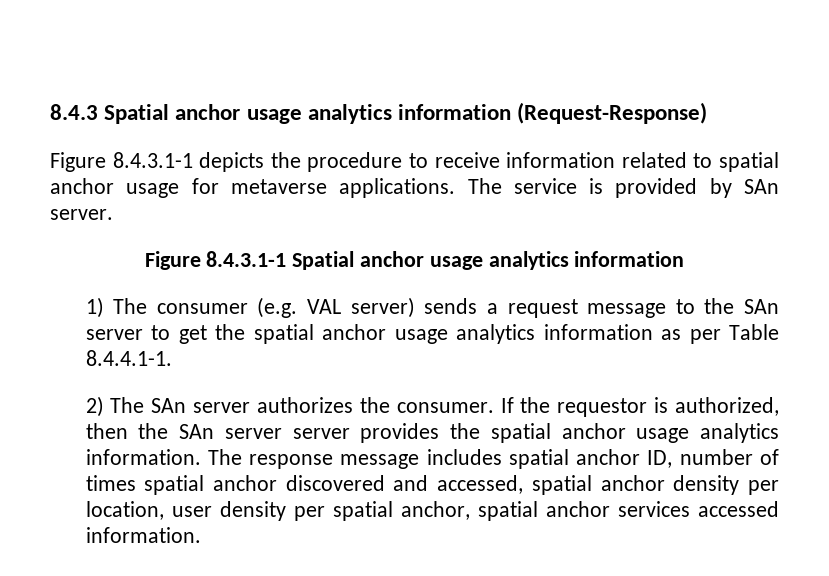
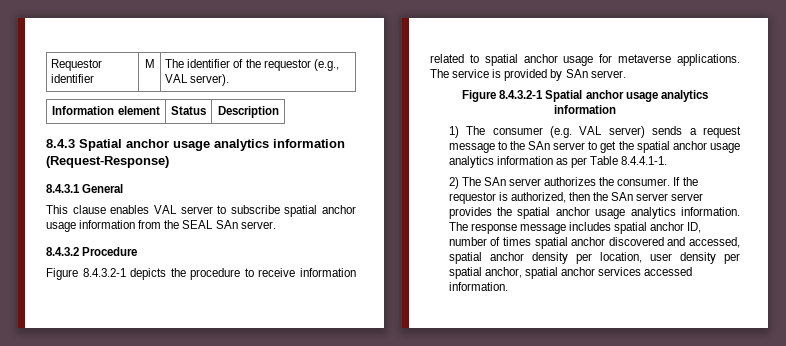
(50, 112) none -> [51,59,103,71] [51,74,95,83] [144,59,155,68] [165,59,339,71] [165,74,230,86] [52,106,160,115] [171,106,206,115] [217,106,279,118] Requestor identifier | M | The identifier of the requestor (e.g., VAL server). // Information element | Status | Description //
[50,152,193,172] // Figure 8.4.3.1-1 -> [46,184,124,193] [46,205,356,217] [46,220,276,232] [46,247,138,256] [46,268,126,280] // 8.4.3.1 General // This clause enables VAL server to subscribe spatial anchor usage information from the SEAL SAn server. // 8.4.3.2 Procedure // Figure 8.4.3.2-1
[206,251,287,267] 8.4.3.1-1 -> [499,90,544,99] 8.4.3.2-1

